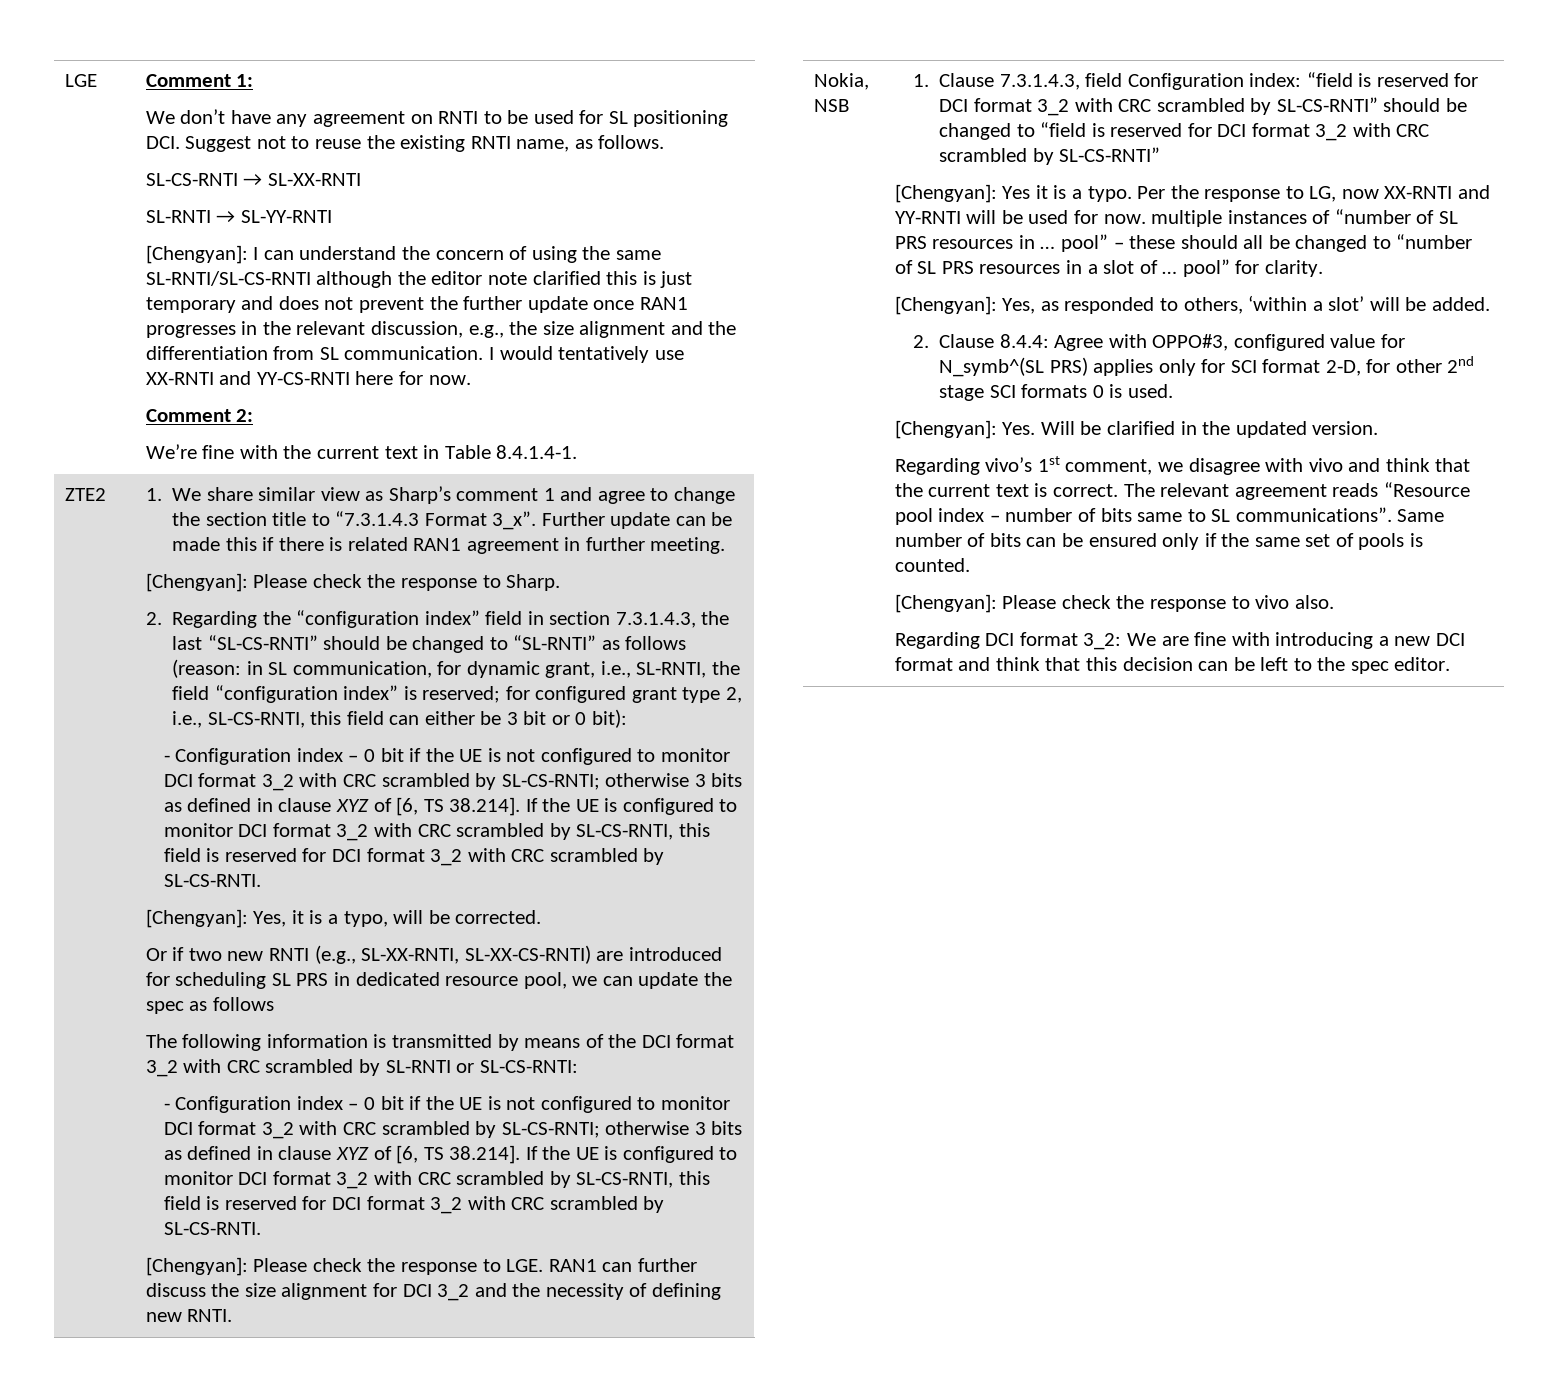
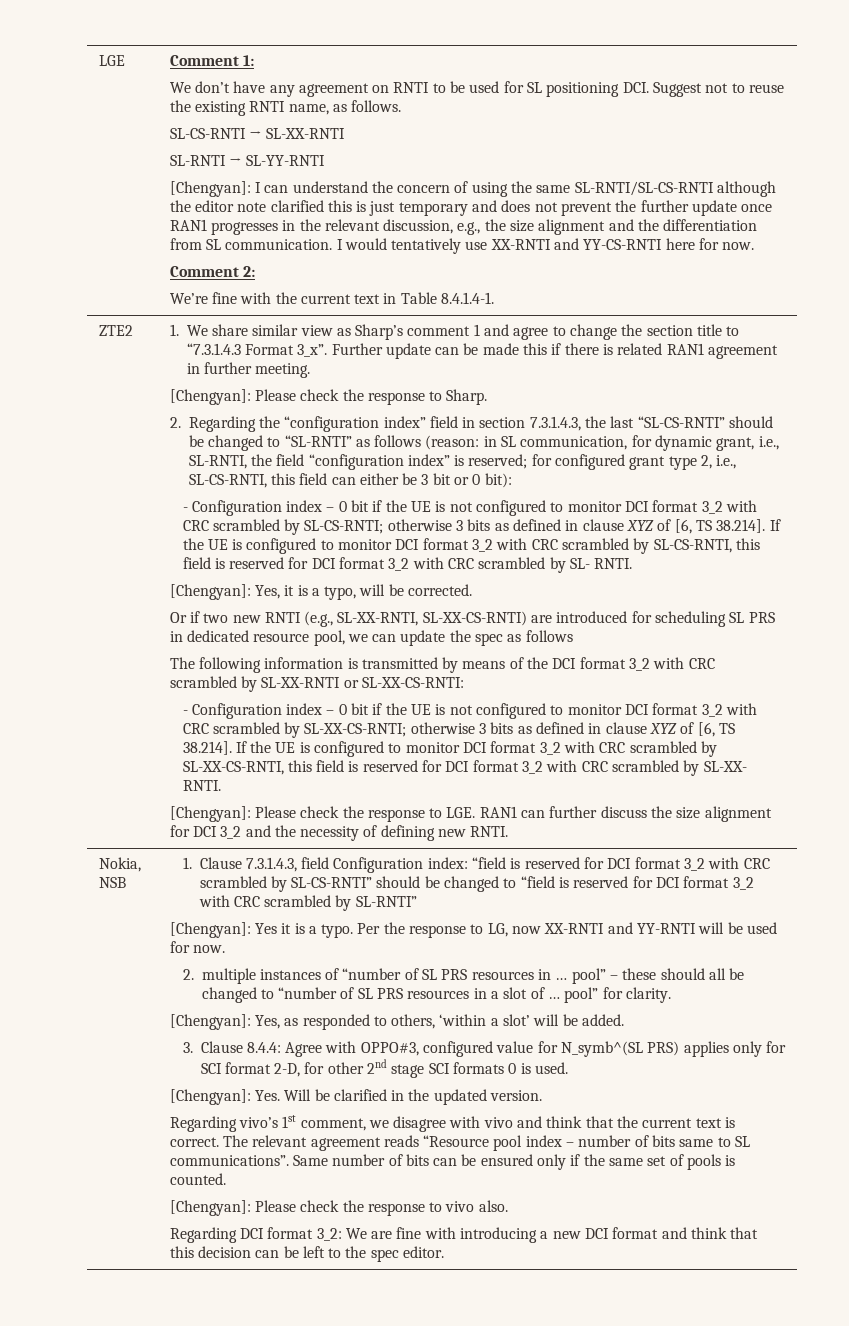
[163,874,261,887] SL-CS-RNTI. -> [570,558,633,569] SL- RNTI.
[385,1060,578,1073] SL-RNTI or SL-CS-RNTI: -> [261,677,464,688] SL-XX-RNTI or SL-XX-CS-RNTI:
[501,1122,600,1138] SL-CS-RNTI; -> [304,723,407,737] SL-XX-CS-RNTI;
[576,1172,674,1188] SL-CS-RNTI, -> [182,761,284,775] SL-XX-CS-RNTI,
[163,1222,261,1235] SL-CS-RNTI. -> [703,761,747,772] [182,780,221,791] SL-XX- RNTI.
[1059,147,1161,162] SL-CS-RNTI” -> [355,896,417,907] SL-RNTI”
(1146, 219) none -> [182,969,194,980] // 2.
[912,335,929,348] 2. -> [182,1042,193,1053] 3.

